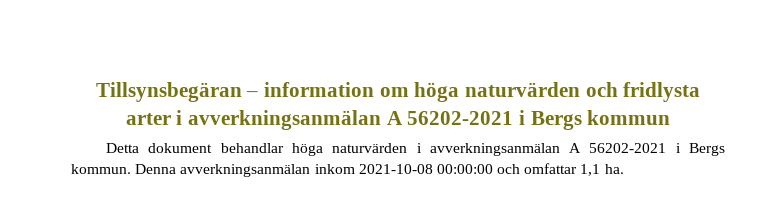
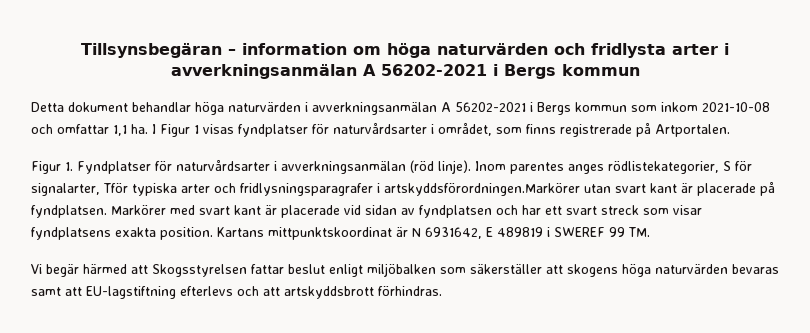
[71,164,311,177] kommun. Denna avverkningsanmälan -> [575,102,657,112] kommun som
[436,164,493,174] 00:00:00 -> (770, 107) none
(624, 169) none -> [152,122,730,137] [31,159,752,174] [31,181,775,196] [31,204,702,218] [31,227,650,240] [31,263,779,277] [31,285,442,299] I Figur 1 visas fyndplatser för naturvårdsarter i området, som finns registrerade på Artportalen. // Figur 1. Fyndplatser för naturvårdsarter i avverkningsanmälan (röd linje). Inom parentes anges rödlistekategorier, S för signalarter, Tför typiska arter och fridlysningsparagrafer i artskyddsförordningen.Markörer utan svart kant är placerade på fyndplatsen. Markörer med svart kant är placerade vid sidan av fyndplatsen och har ett svart streck som visar fyndplatsens exakta position. Kartans mittpunktskoordinat är N 6931642, E 489819 i SWEREF 99 TM. // Vi begär härmed att Skogsstyrelsen fattar beslut enligt miljöbalken som säkerställer att skogens höga naturvärden bevaras samt att EU-lagstiftning efterlevs och att artskyddsbrott förhindras.

